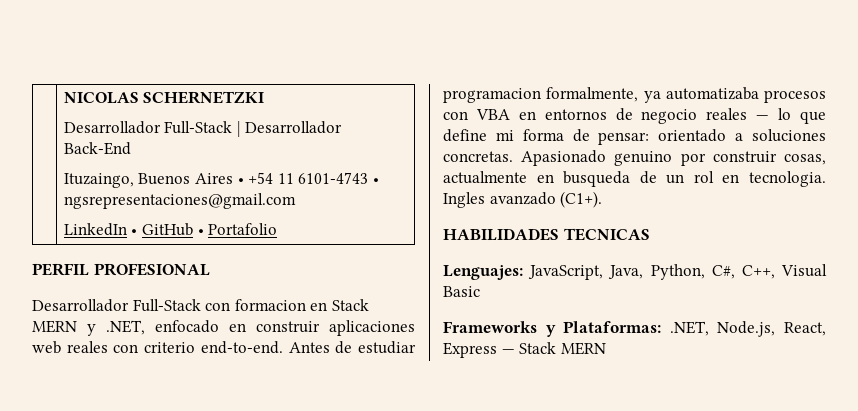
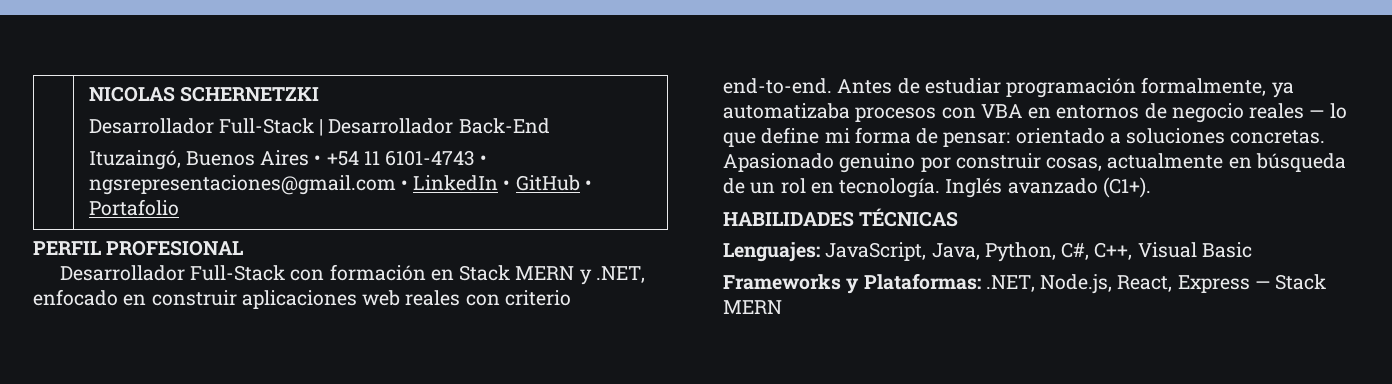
[63,173,134,188] Ituzaingo, -> [88,150,181,170] Ituzaingó,
(296, 201) // -> [400,180,408,190] •
[234,299,306,311] formacion -> [329,264,426,281] formación
[443,88,541,103] programacion -> [1006,78,1137,98] programación
[563,171,631,187] busqueda -> [1255,153,1346,172] búsqueda
[749,171,826,187] [443,192,485,208] tecnologia. Ingles -> [839,178,1003,198] tecnología. Inglés
[563,228,650,241] TECNICAS -> [859,208,959,227] TÉCNICAS

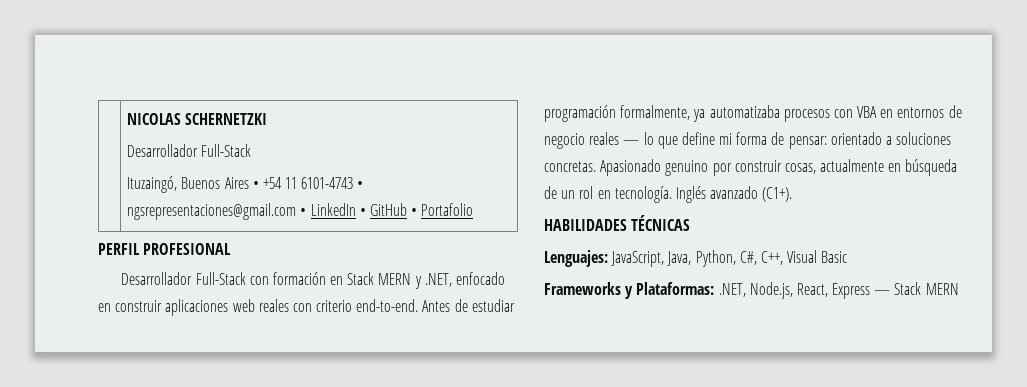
[319,118,550,136] | Desarrollador Back-End -> (252, 150) none

